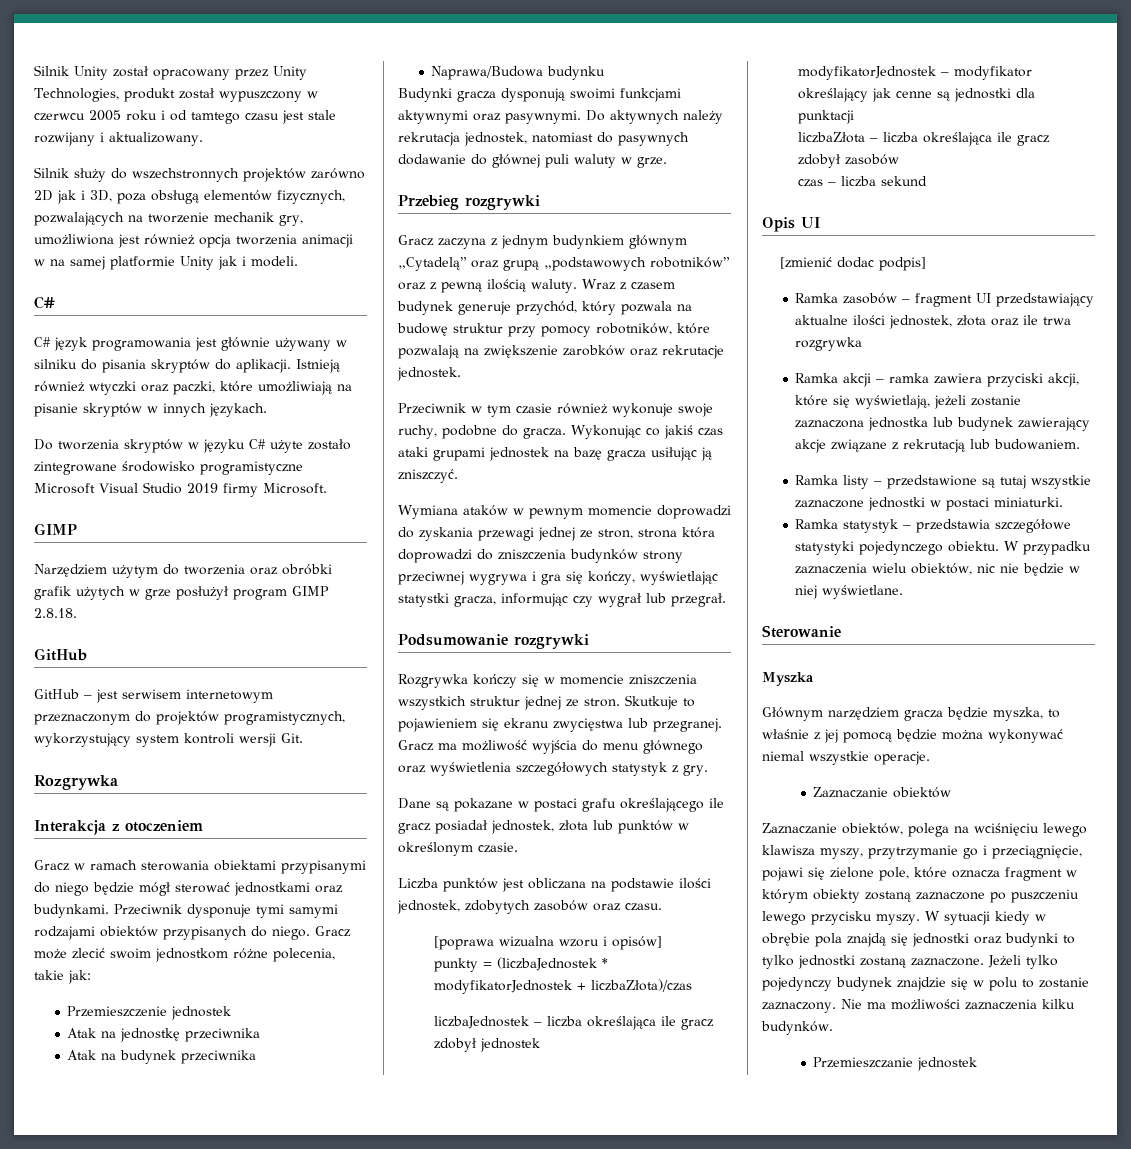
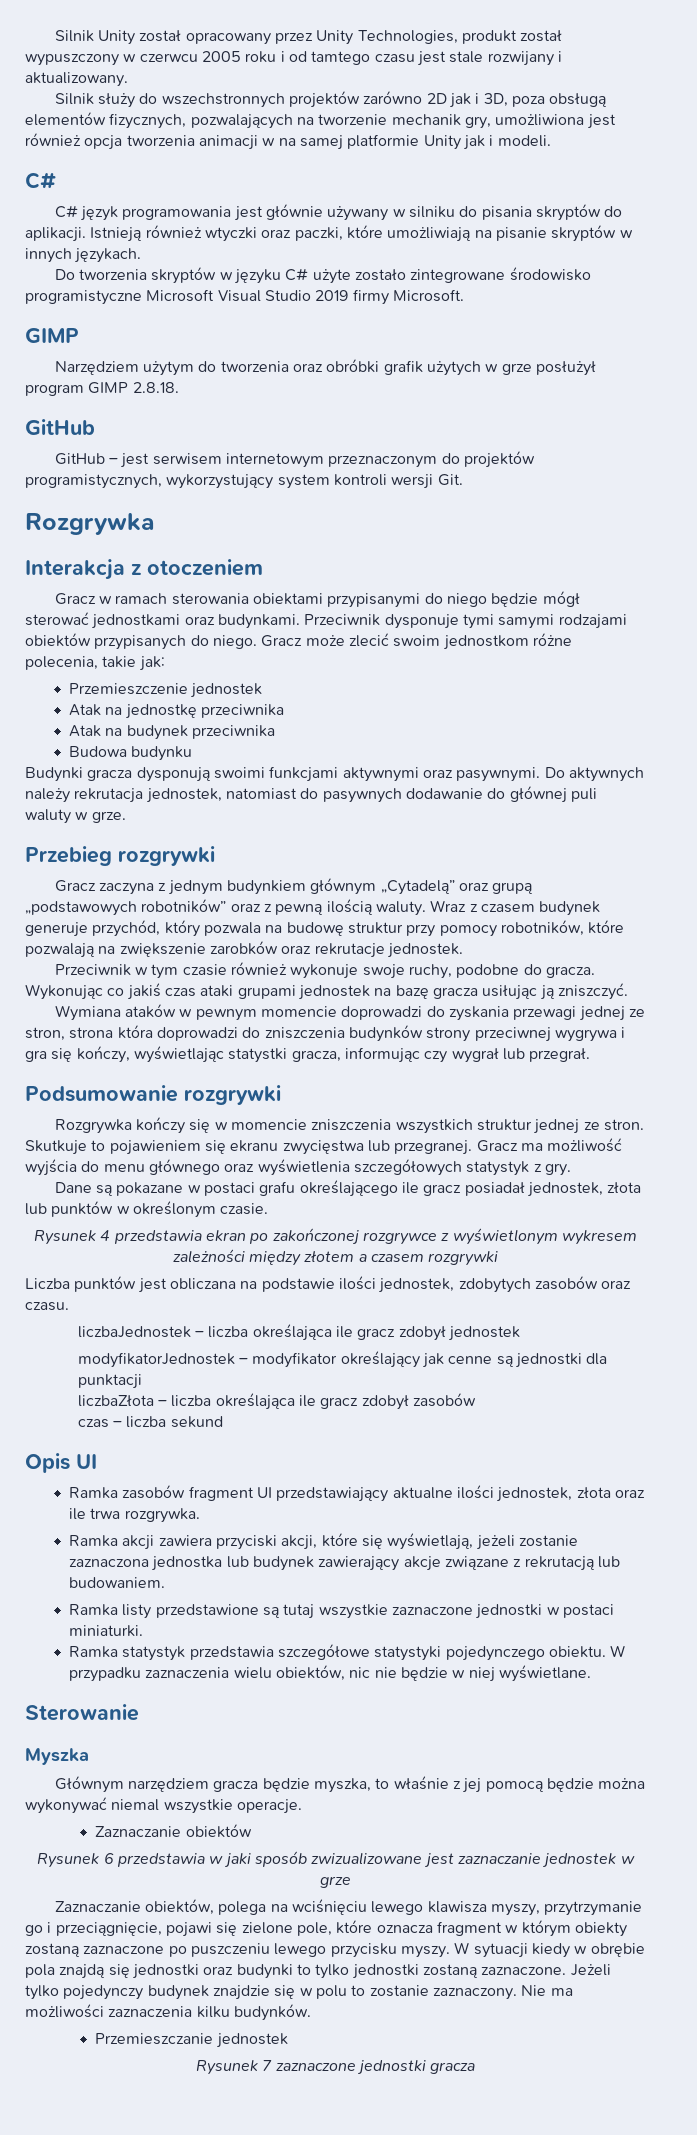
[431,66,544,80] Naprawa/Budowa -> [68,746,127,757] Budowa
(518, 847) none -> [34,1228,637,1245] [172,1249,499,1266] // Rysunek 4 przedstawia ekran po zakończonej rozgrywce z wyświetlonym wykresem zależności między złotem a czasem rozgrywki
[433,936,662,950] [433,957,608,972] [433,979,692,994] // [poprawa wizualna wzoru i opisów] // punkty = (liczbaJednostek * modyfikatorJednostek + liczbaZłota)/czas -> (69, 1306) none
[779,257,926,271] // [zmienić dodac podpis] -> (97, 1461) none
[902,299,911,303] – -> (186, 1492) none
[795,337,863,351] rozgrywka -> [124,1508,200,1523] rozgrywka.
[876,373,930,383] – ramka -> (155, 1542) none
[874,481,883,485] – -> (152, 1611) none
[903,525,912,529] – -> (186, 1653) none
(952, 792) none -> [37,1851,635,1868] [320,1876,351,1888] // Rysunek 6 przedstawia w jaki sposób zwizualizowane jest zaznaczanie jednostek w grze
(978, 1064) none -> [195,2060,476,2075] // Rysunek 7 zaznaczone jednostki gracza

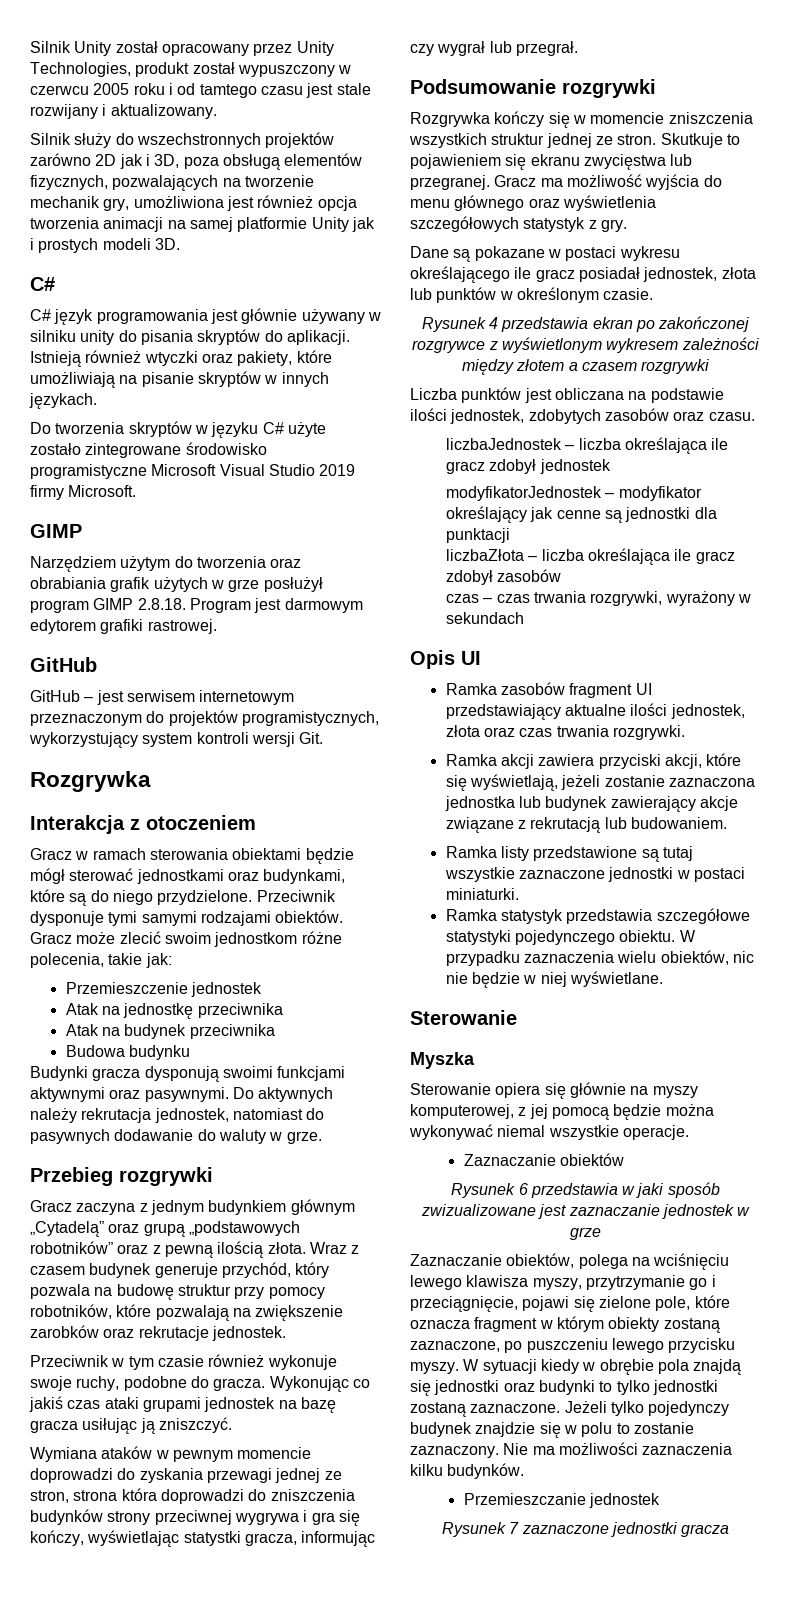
[262,138,276,146] w -> (164, 224) none
[497,135,551,147] modeli. -> [38,238,180,253] prostych modeli 3D.
(456, 212) none -> [80,330,115,345] unity
[294,227,343,241] paczki, -> [237,351,293,366] pakiety,
[326,359,380,373] obróbki -> [30,577,106,589] obrabiania
(179, 387) none -> [189,598,363,613] [30,619,217,634] Program jest darmowym edytorem grafiki rastrowej.
[327,593,488,608] przypisanymi do niego -> (302, 854) none
[217,614,300,629] budynkami. -> [263,869,346,884] [30,889,253,906] budynkami, które są do niego przydzielone.
[25,633,257,650] obiektów przypisanych do niego. -> [275,910,344,923] obiektów.
[509,786,597,803] głównej puli -> (216, 1135) none
[375,901,426,916] waluty. -> [267,1242,306,1254] złota.
[259,1181,296,1196] grafu -> [619,246,680,261] wykresu
[126,1416,223,1428] liczba sekund -> [496,591,751,606] [445,612,524,624] czas trwania rozgrywki, wyrażony w sekundach
[68,1508,200,1523] ile trwa rozgrywka. -> [519,725,685,740] czas trwania rozgrywki.
[54,1776,449,1793] Głównym narzędziem gracza będzie myszka, to właśnie -> [410,1082,698,1099] [410,1104,514,1119] Sterowanie opiera się głównie na myszy komputerowej,
[83,1946,165,1954] zaznaczone -> [410,1341,500,1352] zaznaczone,

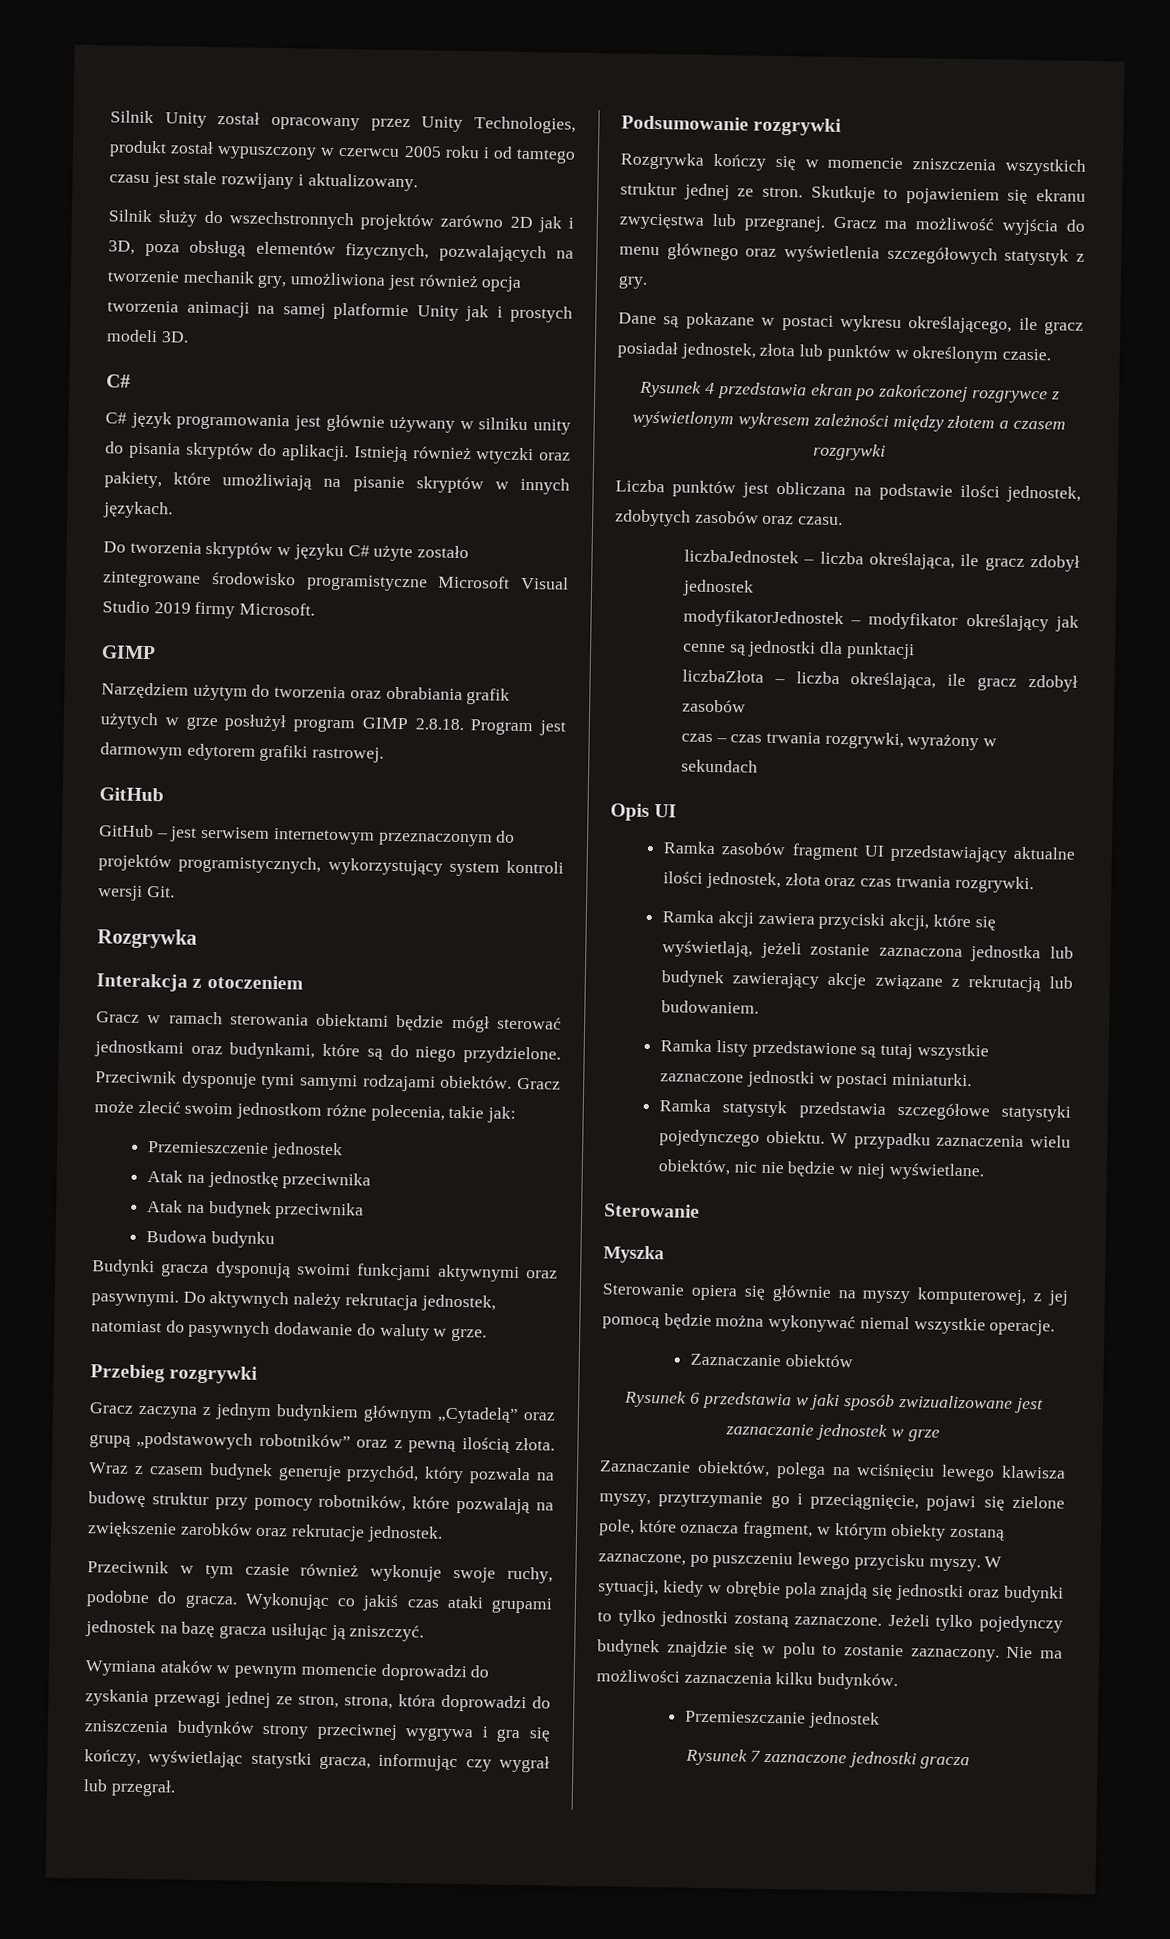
[73,1490,118,1501] strona -> [344,1695,393,1710] strona,
[410,266,510,283] określającego -> [908,316,1013,334] określającego,
[624,437,707,454] określająca -> [868,552,955,570] określająca,
[587,548,670,565] określająca -> [850,672,937,690] określająca,
[474,1317,538,1332] fragment -> [742,1521,814,1539] fragment,
[482,1359,537,1374] sytuacji -> [598,1580,659,1597] sytuacji,

